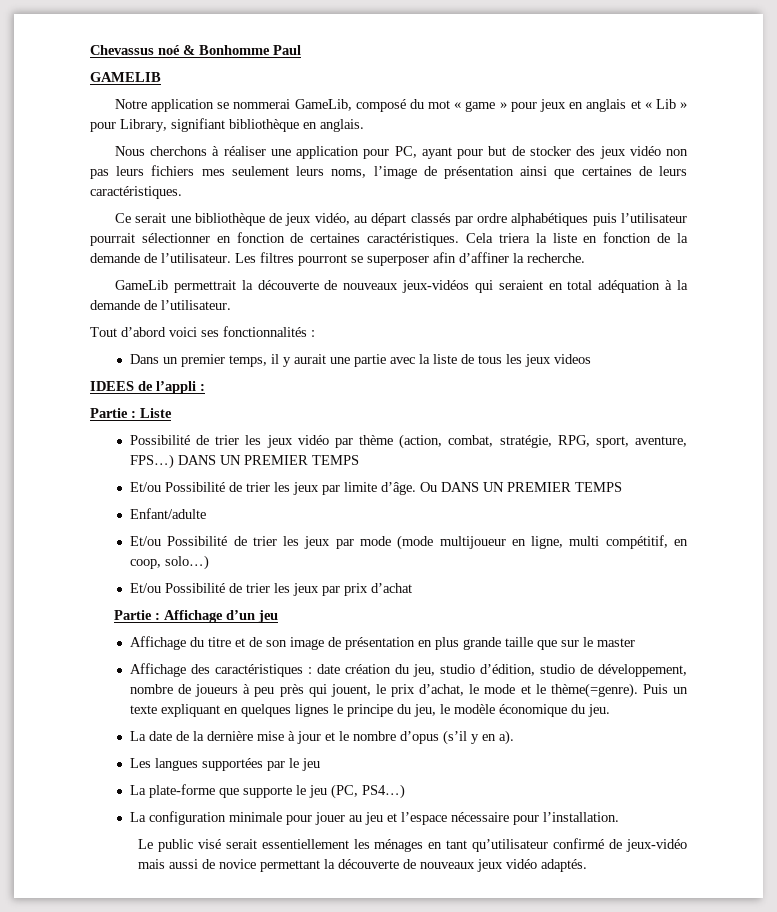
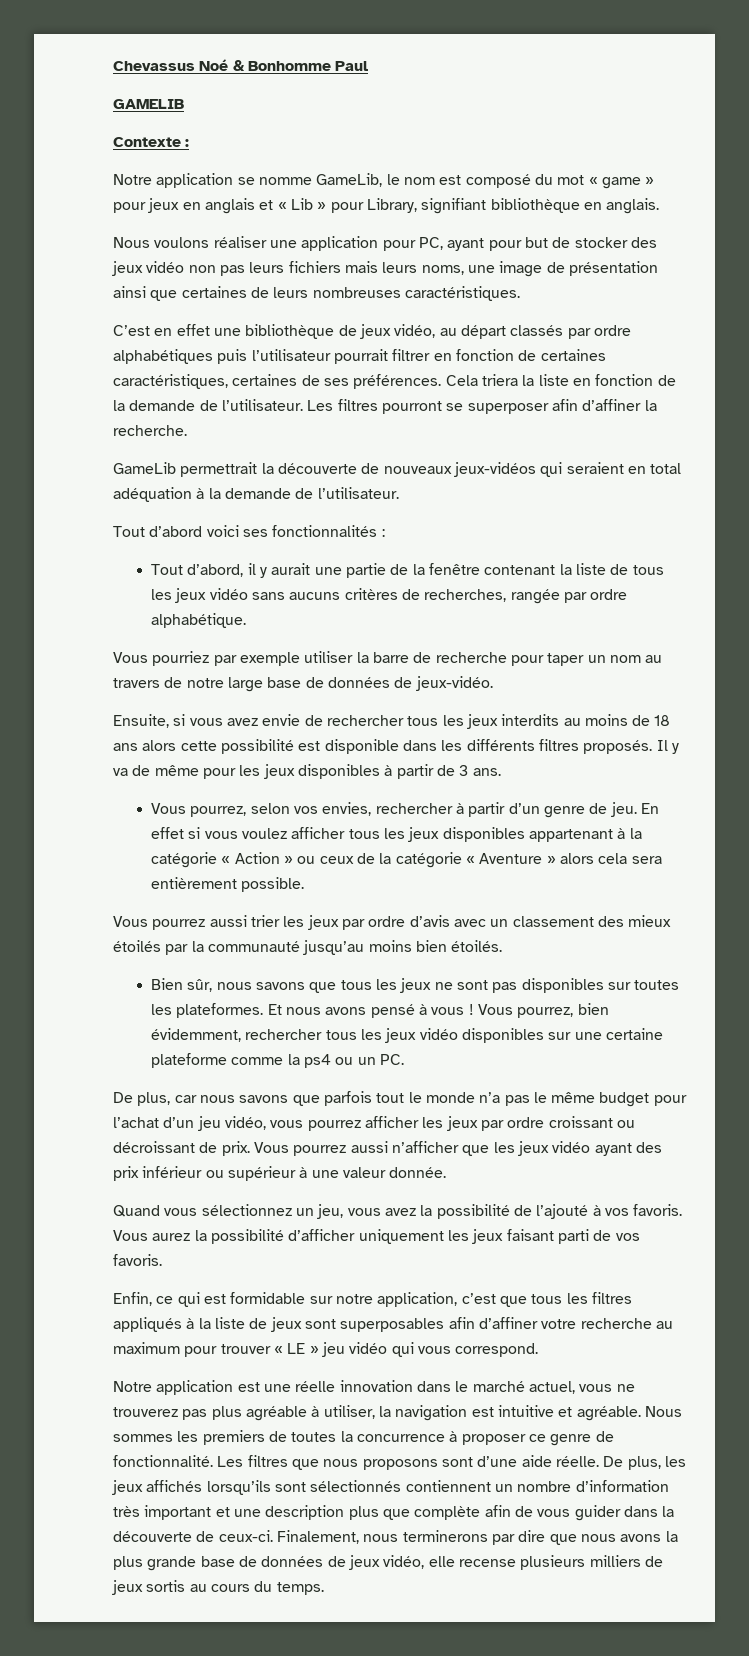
[158,45,180,55] noé -> [199,59,229,71] Noé
(161, 77) none -> [113,137,190,147] // Contexte :
[233,99,352,111] nommerai GameLib, -> [258,173,462,187] nomme GameLib, le nom est
[150,146,220,156] cherchons à -> [154,237,210,248] voulons
[201,166,417,179] mes seulement leurs noms, l’image -> [344,261,543,277] mais leurs noms, une image
(687, 171) none -> [312,287,401,298] nombreuses
[114,213,167,223] Ce serait -> [113,324,210,336] C’est en effet
[141,233,210,243] sélectionner -> [392,349,431,361] filtrer
[367,233,460,246] caractéristiques. -> [113,374,442,389] caractéristiques, certaines de ses préférences.
[129,354,267,367] Dans un premier temps, -> [151,564,244,577] Tout d’abord,
[389,357,415,364] avec -> [390,563,556,575] de la fenêtre contenant
[553,354,591,364] [90,381,205,394] [90,408,172,418] [129,434,687,449] [129,454,359,469] [129,482,622,495] [129,508,206,519] [129,535,688,550] [129,555,209,570] [129,583,412,596] [113,610,278,623] [129,636,635,650] [129,663,687,677] [129,683,688,698] [129,704,610,717] [129,730,514,745] [129,758,320,771] [129,784,405,799] [129,811,619,825] [137,838,687,852] [137,859,587,872] videos // IDEES de l’appli : // Partie : Liste // Possibilité de trier les jeux vidéo par thème (action, combat, stratégie, RPG, sport, aventure, FPS…) DANS UN PREMIER TEMPS // Et/ou Possibilité de trier les jeux par limite d’âge. Ou DANS UN PREMIER TEMPS // Enfant/adulte // Et/ou Possibilité de trier les jeux par mode (mode multijoueur en ligne, multi compétitif, en coop, solo…) // Et/ou Possibilité de trier les jeux par prix d’achat // Partie : Affichage d’un jeu // Affichage du titre et de son image de présentation en plus grande taille que sur le master // Affichage des caractéristiques : date création du jeu, studio d’édition, studio de développement, nombre de joueurs à peu près qui jouent, le prix d’achat, le mode et le thème(=genre). Puis un texte expliquant en quelques lignes le principe du jeu, le modèle économique du jeu. // La date de la dernière mise à jour et le nombre d’opus (s’il y en a). // Les langues supportées par le jeu // La plate-forme que supporte le jeu (PC, PS4…) // La configuration minimale pour jouer au jeu et l’espace nécessaire pour l’installation. // Le public visé serait essentiellement les ménages en tant qu’utilisateur confirmé de jeux-vidéo mais aussi de novice permettant la découverte de nouveaux jeux vidéo adaptés. -> [209,588,628,604] [151,613,247,628] [113,651,663,666] [113,676,493,692] [113,714,671,729] [113,739,679,754] [113,764,501,779] [151,802,659,818] [151,827,642,842] [151,852,662,868] [151,877,305,892] [113,915,672,930] [113,940,503,955] [151,978,680,993] [151,1003,609,1018] [151,1028,663,1043] [151,1053,404,1068] [113,1091,687,1107] [113,1116,635,1131] [113,1141,662,1156] [113,1166,447,1181] [113,1204,683,1219] [113,1229,640,1244] [113,1254,162,1266] [113,1292,632,1307] [113,1317,673,1332] [113,1342,539,1357] [113,1380,635,1395] [113,1405,682,1421] [113,1430,614,1446] [113,1455,686,1470] [112,1480,669,1495] [113,1505,675,1521] [113,1530,678,1545] [113,1555,663,1571] [112,1580,324,1595] vidéo sans aucuns critères de recherches, rangée par ordre alphabétique. // Vous pourriez par exemple utiliser la barre de recherche pour taper un nom au travers de notre large base de données de jeux-vidéo. // Ensuite, si vous avez envie de rechercher tous les jeux interdits au moins de 18 ans alors cette possibilité est disponible dans les différents filtres proposés. Il y va de même pour les jeux disponibles à partir de 3 ans. // Vous pourrez, selon vos envies, rechercher à partir d’un genre de jeu. En effet si vous voulez afficher tous les jeux disponibles appartenant à la catégorie « Action » ou ceux de la catégorie « Aventure » alors cela sera entièrement possible. // Vous pourrez aussi trier les jeux par ordre d’avis avec un classement des mieux étoilés par la communauté jusqu’au moins bien étoilés. // Bien sûr, nous savons que tous les jeux ne sont pas disponibles sur toutes les plateformes. Et nous avons pensé à vous ! Vous pourrez, bien évidemment, rechercher tous les jeux vidéo disponibles sur une certaine plateforme comme la ps4 ou un PC. // De plus, car nous savons que parfois tout le monde n’a pas le même budget pour l’achat d’un jeu vidéo, vous pourrez afficher les jeux par ordre croissant ou décroissant de prix. Vous pourrez aussi n’afficher que les jeux vidéo ayant des prix inférieur ou supérieur à une valeur donnée. // Quand vous sélectionnez un jeu, vous avez la possibilité de l’ajouté à vos favoris. Vous aurez la possibilité d’afficher uniquement les jeux faisant parti de vos favoris. // Enfin, ce qui est formidable sur notre application, c’est que tous les filtres appliqués à la liste de jeux sont superposables afin d’affiner votre recherche au maximum pour trouver « LE » jeu vidéo qui vous correspond. // Notre application est une réelle innovation dans le marché actuel, vous ne trouverez pas plus agréable à utiliser, la navigation est intuitive et agréable. Nous sommes les premiers de toutes la concurrence à proposer ce genre de fonctionnalité. Les filtres que nous proposons sont d’une aide réelle. De plus, les jeux affichés lorsqu’ils sont sélectionnés contiennent un nombre d’information très important et une description plus que complète afin de vous guider dans la découverte de ceux-ci. Finalement, nous terminerons par dire que nous avons la plus grande base de données de jeux vidéo, elle recense plusieurs milliers de jeux sortis au cours du temps.

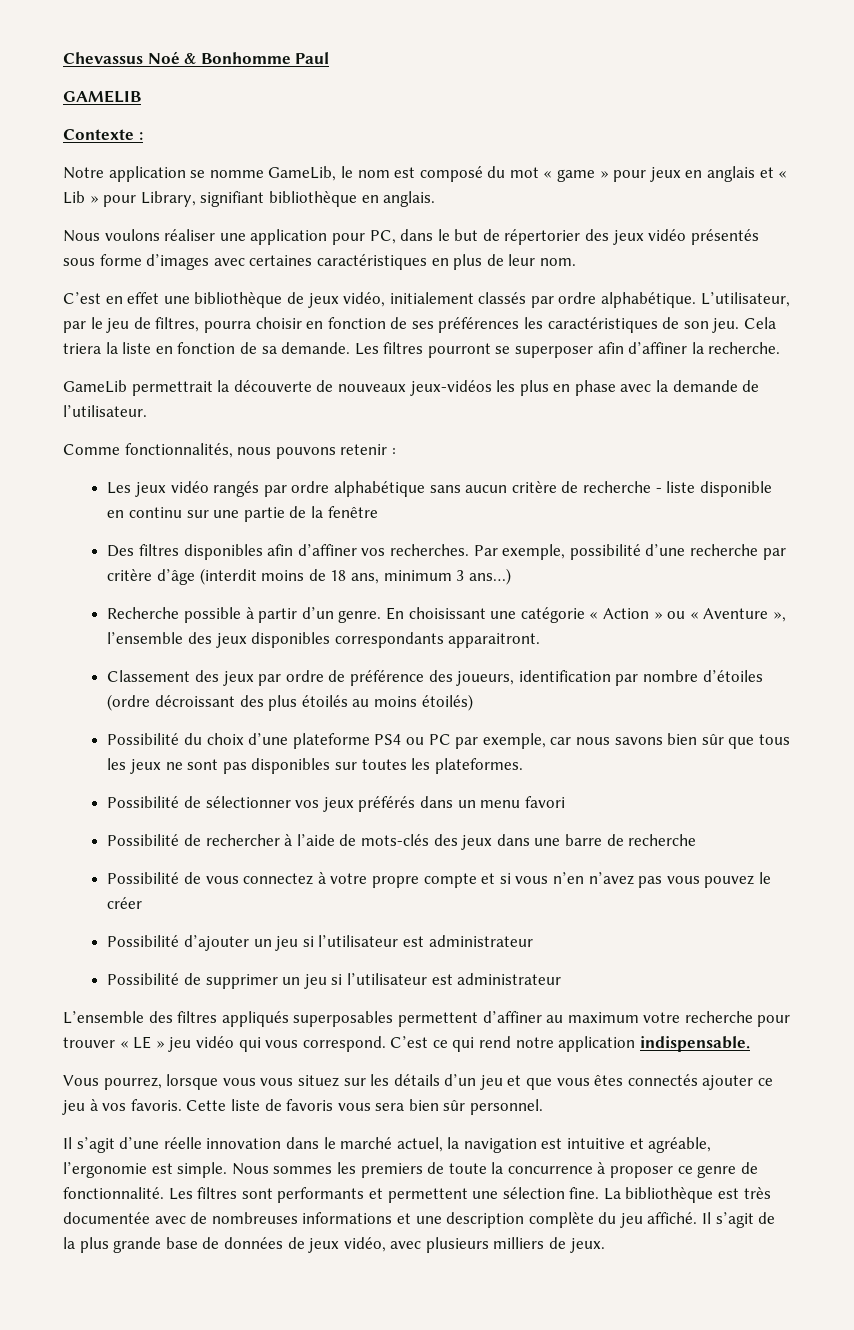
[447,238,522,251] ayant pour -> [400,229,450,241] dans le
[574,237,628,248] stocker -> [504,229,581,245] répertorier
[188,261,658,277] [113,286,520,301] non pas leurs fichiers mais leurs noms, une image de présentation ainsi que certaines de leurs nombreuses caractéristiques. -> [690,229,759,245] [63,254,576,270] présentés sous forme d’images avec certaines caractéristiques en plus de leur nom.
[439,325,506,339] au départ -> [389,292,474,304] initialement
[113,349,606,364] [113,374,442,389] alphabétiques puis l’utilisateur pourrait filtrer en fonction de certaines caractéristiques, certaines de ses préférences. -> [601,292,790,308] [63,317,740,333] alphabétique. L’utilisateur, par le jeu de filtres, pourra choisir en fonction de ses préférences les caractéristiques de son jeu.
[113,399,303,411] la demande de l’utilisateur. -> [261,342,351,354] sa demande.
[540,462,682,477] [113,487,399,502] [113,525,385,537] [151,563,311,578] qui seraient en total adéquation à la demande de l’utilisateur. // Tout d’abord voici ses fonctionnalités : // Tout d’abord, il y aurait -> [496,380,760,396] [63,405,147,417] [63,443,396,459] [107,481,772,497] [107,507,209,518] les plus en phase avec la demande de l’utilisateur. // Comme fonctionnalités, nous pouvons retenir : // Les jeux vidéo rangés par ordre alphabétique sans aucun critère de recherche - liste disponible en continu sur
[484,563,664,575] [151,588,628,604] [151,613,247,628] [113,651,663,666] [113,676,493,692] [113,714,671,729] [113,739,679,754] [113,764,501,779] [151,802,659,818] [151,827,642,842] contenant la liste de tous les jeux vidéo sans aucuns critères de recherches, rangée par ordre alphabétique. // Vous pourriez par exemple utiliser la barre de recherche pour taper un nom au travers de notre large base de données de jeux-vidéo. // Ensuite, si vous avez envie de rechercher tous les jeux interdits au moins de 18 ans alors cette possibilité est disponible dans les différents filtres proposés. Il y va de même pour les jeux disponibles à partir de 3 ans. // Vous pourrez, selon vos envies, rechercher à partir d’un genre de jeu. En effet si vous voulez afficher tous les jeux disponibles appartenant à la -> [107,544,786,560] [107,568,511,585] [107,607,517,623] // Des filtres disponibles afin d’affiner vos recherches. Par exemple, possibilité d’une recherche par critère d’âge (interdit moins de 18 ans, minimum 3 ans…) // Recherche possible à partir d’un genre. En choisissant une
[319,852,662,868] [151,877,305,892] [113,915,672,930] [113,940,503,955] [151,978,305,992] ceux de la catégorie « Aventure » alors cela sera entièrement possible. // Vous pourrez aussi trier les jeux par ordre d’avis avec un classement des mieux étoilés par la communauté jusqu’au moins bien étoilés. // Bien sûr, nous savons -> [689,608,786,622] [107,632,541,648] [107,670,763,686] [107,694,473,711] [107,733,724,749] « Aventure », l’ensemble des jeux disponibles correspondants apparaitront. // Classement des jeux par ordre de préférence des joueurs, identification par nombre d’étoiles (ordre décroissant des plus étoilés au moins étoilés) // Possibilité du choix d’une plateforme PS4 ou PC par exemple, car nous savons bien sûr
[267,1003,609,1018] [151,1028,663,1043] [151,1053,404,1068] [113,1091,687,1107] [113,1116,635,1131] [113,1141,662,1156] [113,1166,447,1181] [113,1204,683,1219] [113,1229,640,1244] [113,1254,162,1266] [113,1292,632,1307] [113,1317,673,1332] [113,1342,180,1354] Et nous avons pensé à vous ! Vous pourrez, bien évidemment, rechercher tous les jeux vidéo disponibles sur une certaine plateforme comme la ps4 ou un PC. // De plus, car nous savons que parfois tout le monde n’a pas le même budget pour l’achat d’un jeu vidéo, vous pourrez afficher les jeux par ordre croissant ou décroissant de prix. Vous pourrez aussi n’afficher que les jeux vidéo ayant des prix inférieur ou supérieur à une valeur donnée. // Quand vous sélectionnez un jeu, vous avez la possibilité de l’ajouté à vos favoris. Vous aurez la possibilité d’afficher uniquement les jeux faisant parti de vos favoris. // Enfin, ce qui est formidable sur notre application, c’est que tous les filtres appliqués à la liste de jeux sont superposables afin d’affiner votre recherche au maximum -> [107,796,565,812] [107,834,697,850] [107,872,771,888] [107,897,143,909] [107,935,533,951] [107,973,562,989] [63,1011,753,1027] // Possibilité de sélectionner vos jeux préférés dans un menu favori // Possibilité de rechercher à l’aide de mots-clés des jeux dans une barre de recherche // Possibilité de vous connectez à votre propre compte et si vous n’en n’avez pas vous pouvez le créer // Possibilité d’ajouter un jeu si l’utilisateur est administrateur // Possibilité de supprimer un jeu si l’utilisateur est administrateur // L’ensemble des filtres appliqués superposables permettent d’affiner au maximum votre recherche
[113,1380,291,1395] // Notre application est une -> [390,1036,750,1052] [63,1074,774,1090] [62,1099,544,1115] [63,1137,160,1153] C’est ce qui rend notre application indispensable. // Vous pourrez, lorsque vous vous situez sur les détails d’un jeu et que vous êtes connectés ajouter ce jeu à vos favoris. Cette liste de favoris vous sera bien sûr personnel. // Il s’agit d’une
[579,1384,635,1392] [113,1405,375,1421] vous ne trouverez pas plus agréable à utiliser, -> (443, 1144) none
[576,1406,641,1421] agréable. -> [648,1137,712,1153] [63,1162,228,1178] agréable, l’ergonomie est simple.
[291,1432,337,1442] toutes -> [448,1163,487,1174] toute
[291,1455,686,1470] [112,1480,669,1495] [113,1505,675,1521] [113,1530,662,1545] que nous proposons sont d’une aide réelle. De plus, les jeux affichés lorsqu’ils sont sélectionnés contiennent un nombre d’information très important et une description plus que complète afin de vous guider dans la découverte de ceux-ci. Finalement, nous terminerons par dire que nous avons -> [241,1187,771,1203] [63,1212,776,1228] sont performants et permettent une sélection fine. La bibliothèque est très documentée avec de nombreuses informations et une description complète du jeu affiché. Il s’agit de
[428,1556,516,1567] elle recense -> [390,1241,422,1249] avec
[112,1580,324,1595] jeux sortis au cours du temps. -> [569,1238,605,1253] jeux.

